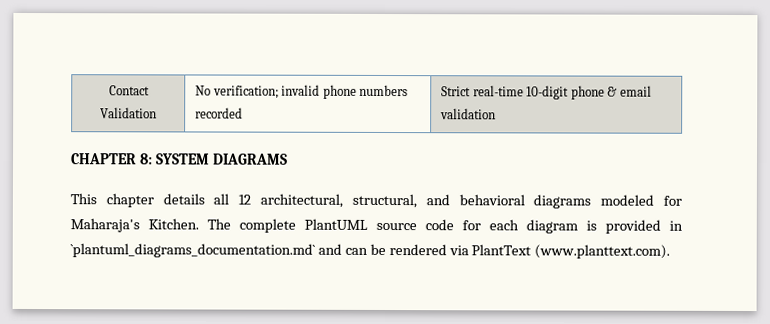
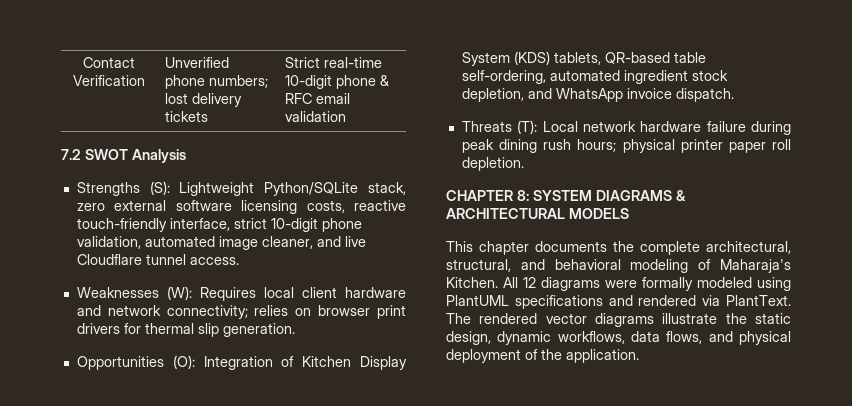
[100,107,157,119] [195,84,409,99] [195,107,244,119] Validation | No verification; invalid phone numbers recorded -> [73,75,145,86] [164,57,229,68] [164,75,268,89] [164,93,242,107] [164,111,208,122] Verification | Unverified phone numbers; lost delivery tickets
(618, 91) none -> [284,93,312,104] RFC
(497, 114) none -> [61,149,186,163] [76,181,406,196] [76,200,407,214] [76,218,362,232] [76,236,366,250] [76,254,239,265] [76,286,406,301] [76,305,406,319] [76,323,295,337] [76,355,407,370] [461,51,706,66] [461,70,728,84] [461,88,734,102] [461,120,791,135] [461,139,791,153] [461,157,524,171] // 7.2 SWOT Analysis // Strengths (S): Lightweight Python/SQLite stack, zero external software licensing costs, reactive touch-friendly interface, strict 10-digit phone validation, automated image cleaner, and live Cloudflare tunnel access. // Weaknesses (W): Requires local client hardware and network connectivity; relies on browser print drivers for thermal slip generation. // Opportunities (O): Integration of Kitchen Display System (KDS) tablets, QR-based table self-ordering, automated ingredient stock depletion, and WhatsApp invoice dispatch. // Threats (T): Local network hardware failure during peak dining rush hours; physical printer paper roll depletion.
(288, 159) none -> [676,190,686,201] [446,208,629,219] & ARCHITECTURAL MODELS
[162,193,252,205] details all 12 -> [535,241,700,255] documents the complete
[533,194,682,209] [70,218,683,234] [70,243,671,259] diagrams modeled for Maharaja's Kitchen. The complete PlantUML source code for each diagram is provided in `plantuml_diagrams_documentation.md` and can be rendered via PlantText (www.planttext.com). -> [630,259,791,273] [446,277,791,291] [446,295,791,309] [446,313,791,327] [446,331,791,345] [446,349,639,363] modeling of Maharaja's Kitchen. All 12 diagrams were formally modeled using PlantUML specifications and rendered via PlantText. The rendered vector diagrams illustrate the static design, dynamic workflows, data flows, and physical deployment of the application.

